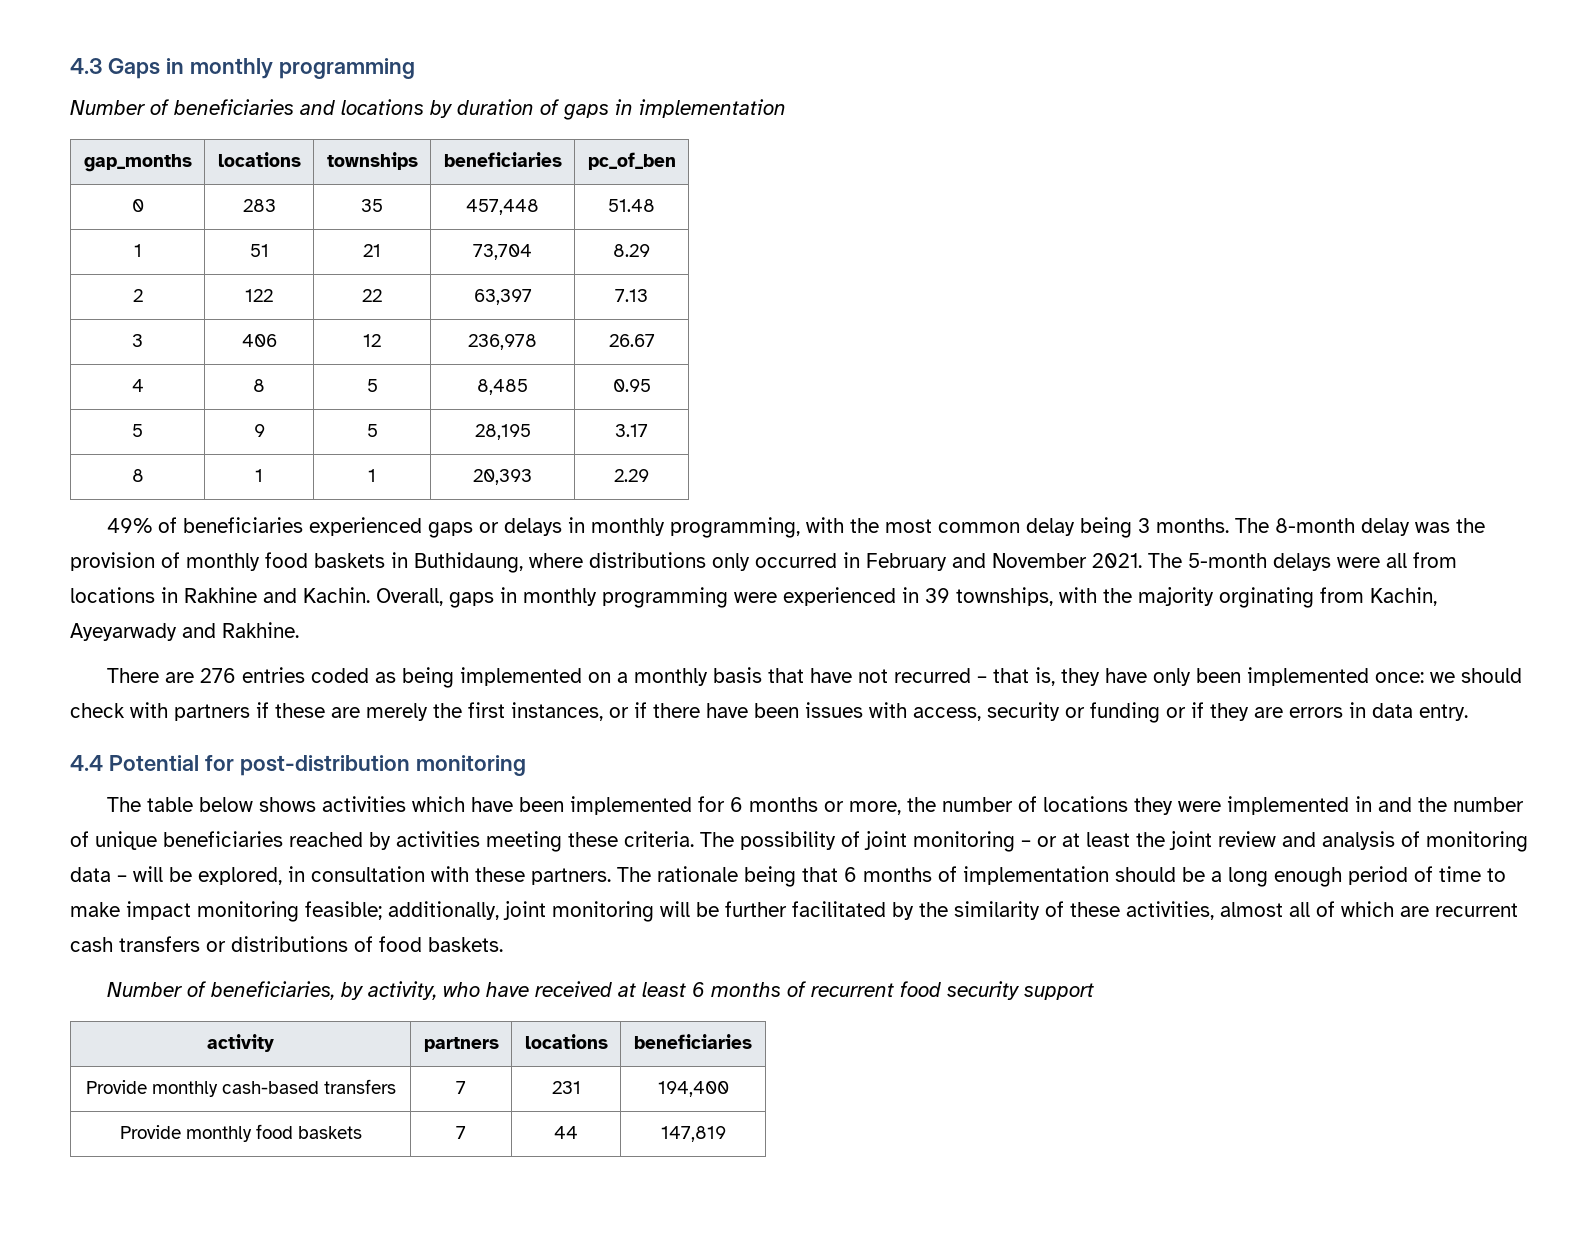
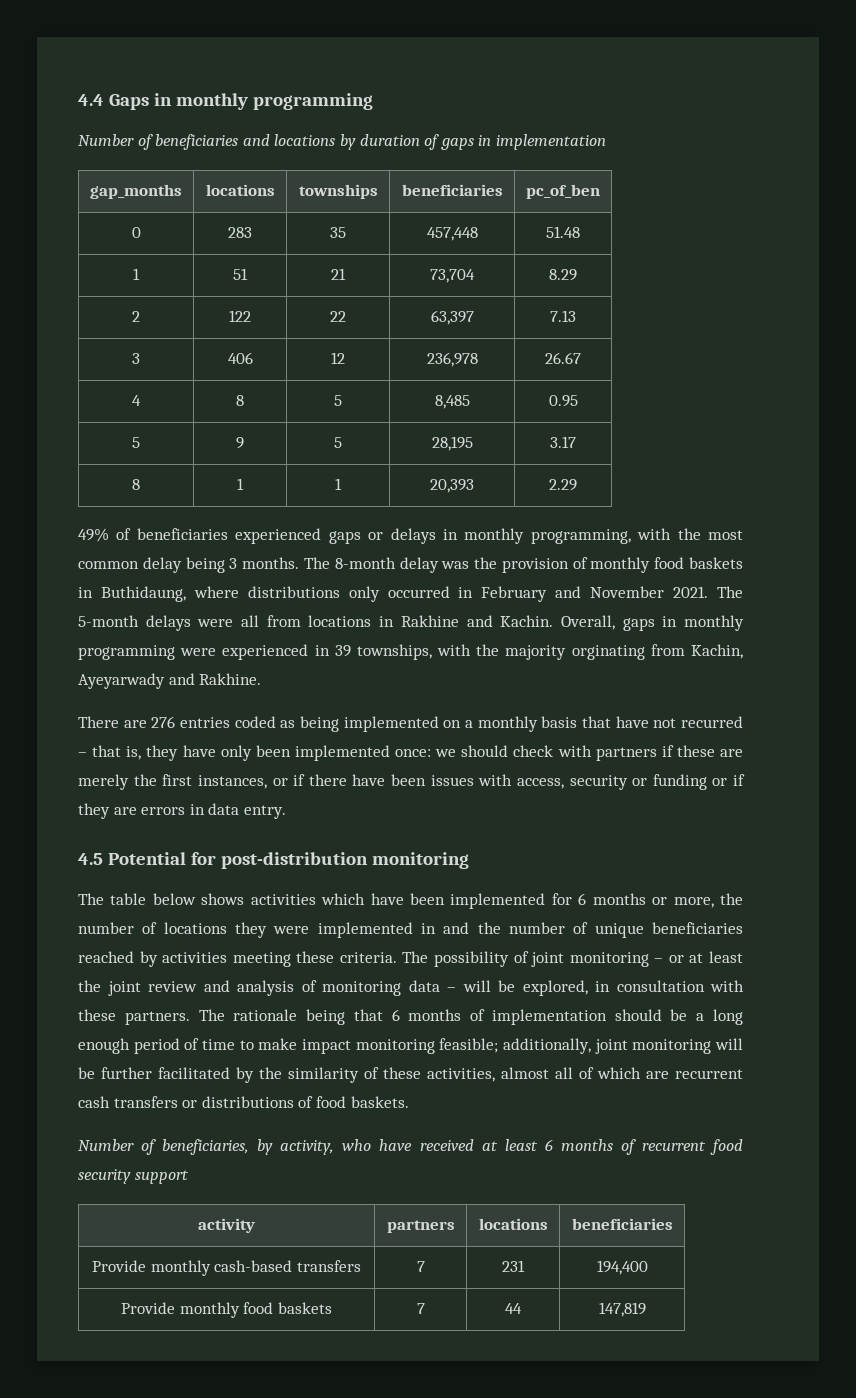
[70,58,102,74] 4.3 -> [78,94,104,106] 4.4
[70,755,103,771] 4.4 -> [78,853,103,865] 4.5

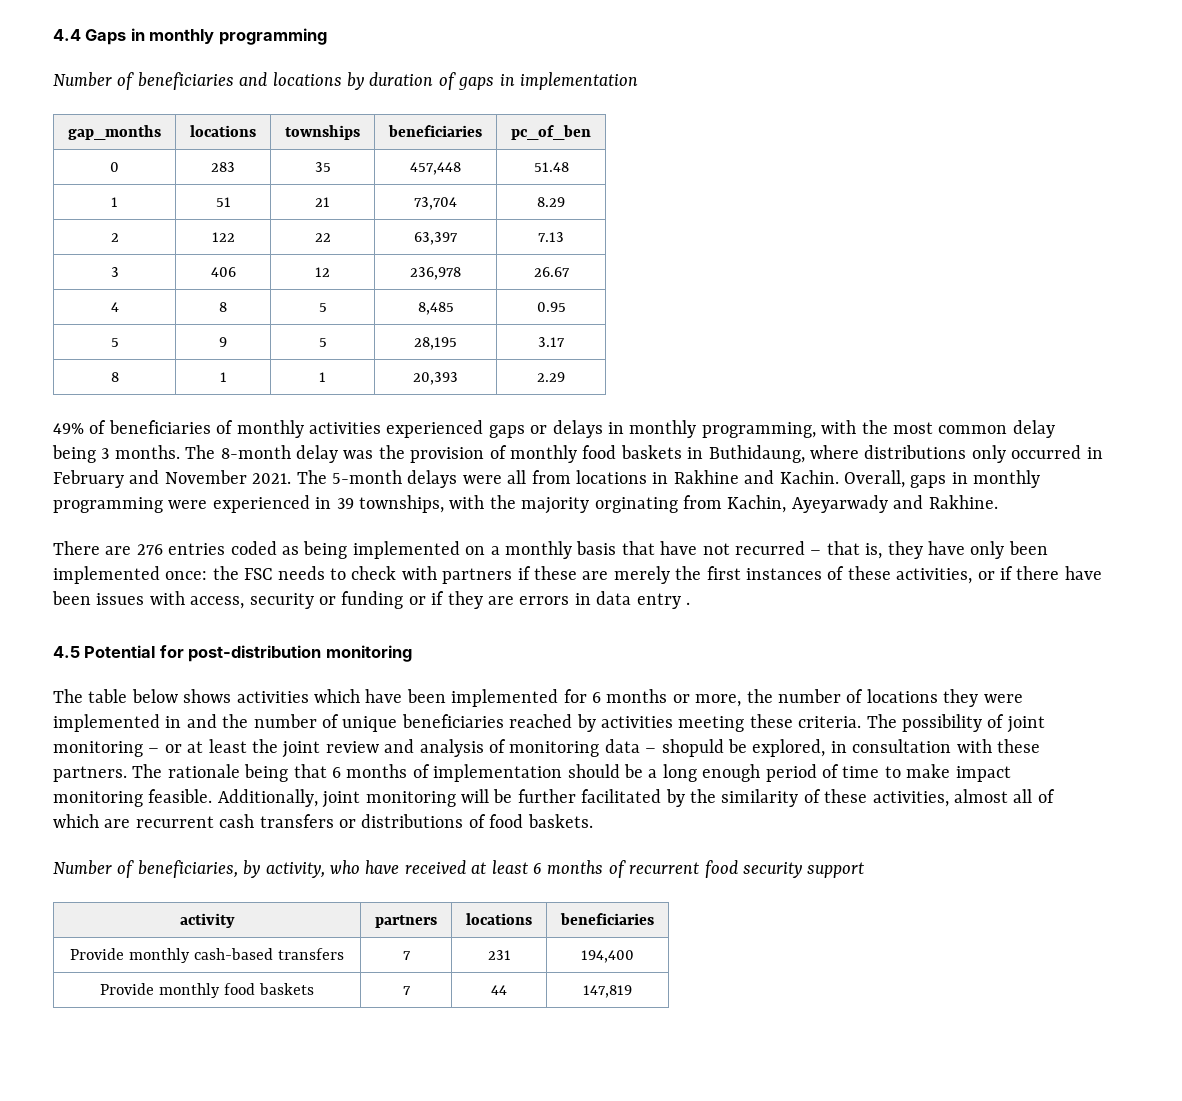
(228, 534) none -> [216,420,381,438] of monthly activities
[435,745,509,757] we should -> [212,566,346,580] the FSC needs to
[197,775,267,789] instances, -> [745,566,973,584] instances of these activities,
[243,805,286,819] entry. -> [636,593,690,609] entry .
[462,980,491,992] will -> [661,739,724,757] shopuld
[439,1038,591,1054] feasible; additionally, -> [148,789,318,807] feasible. Additionally,

